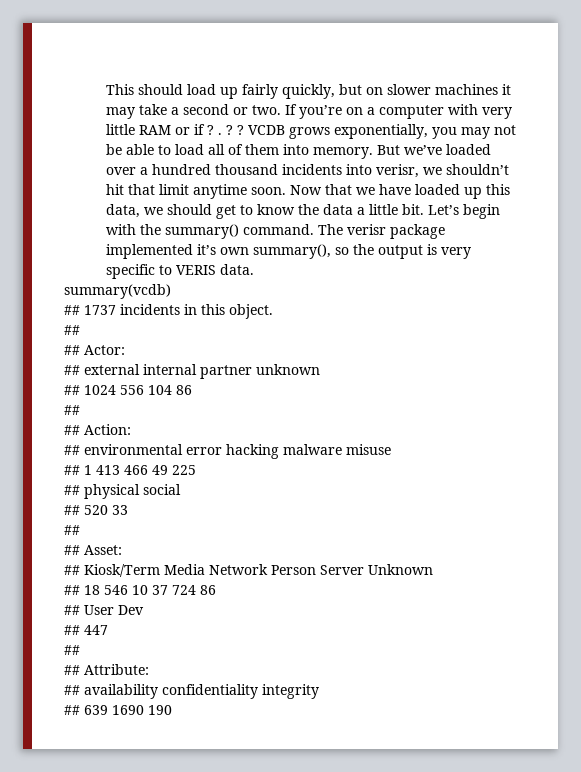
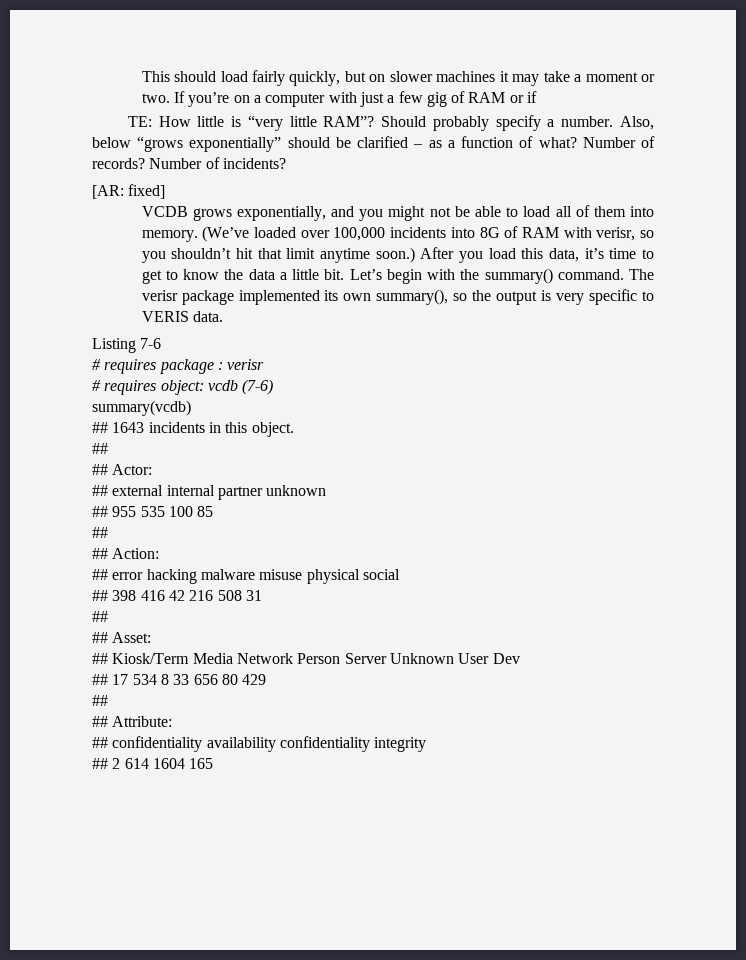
[220,87,239,99] up -> (248, 76) none
[183,104,230,115] second -> [585,72,638,82] moment
[482,107,513,119] [106,124,491,139] very little RAM or if ? . ? ? VCDB grows exponentially, you may -> [359,91,538,107] [127,115,654,131] [92,136,655,152] [92,157,286,169] [92,184,166,199] [141,206,426,221] just a few gig of RAM or if // TE: How little is “very little RAM”? Should probably specify a number. Also, below “grows exponentially” should be clarified – as a function of what? Number of records? Number of incidents? // [AR: fixed] // VCDB grows exponentially, and you might
[377,144,492,155] [106,164,443,178] But we’ve loaded over a hundred thousand incidents into verisr, we -> [202,226,655,242] [141,251,166,263] (We’ve loaded over 100,000 incidents into 8G of RAM with verisr, so you
[251,184,511,199] [106,204,213,218] soon. Now that we have loaded up this data, we should -> [375,247,654,263] soon.) After you load this data, it’s time to
[197,244,217,255] it’s -> [324,290,339,301] its
(255, 269) none -> [92,338,162,353] [92,359,265,374] [92,379,274,395] // Listing 7-6 // # requires package : verisr // # requires object: vcdb (7-6)
[84,305,116,315] 1737 -> [112,422,145,433] 1643
[84,385,192,395] 1024 556 104 86 -> [112,506,214,517] 955 535 100 85
[84,444,183,455] environmental -> (108, 574) none
[64,465,196,475] [64,484,181,499] [64,505,128,515] // ## 1 413 466 49 225 // ## physical social // ## 520 33 -> [306,569,400,584] [92,590,262,601] physical social // ## 398 416 42 216 508 31
[64,585,216,595] [64,605,144,615] [64,625,108,635] // ## 18 546 10 37 724 86 // ## User Dev // ## 447 -> [458,653,520,664] [92,674,267,685] User Dev // ## 17 534 8 33 656 80 429
(80, 690) none -> [112,736,203,752] confidentiality
[84,705,172,715] 639 1690 190 -> [112,758,214,769] 2 614 1604 165

